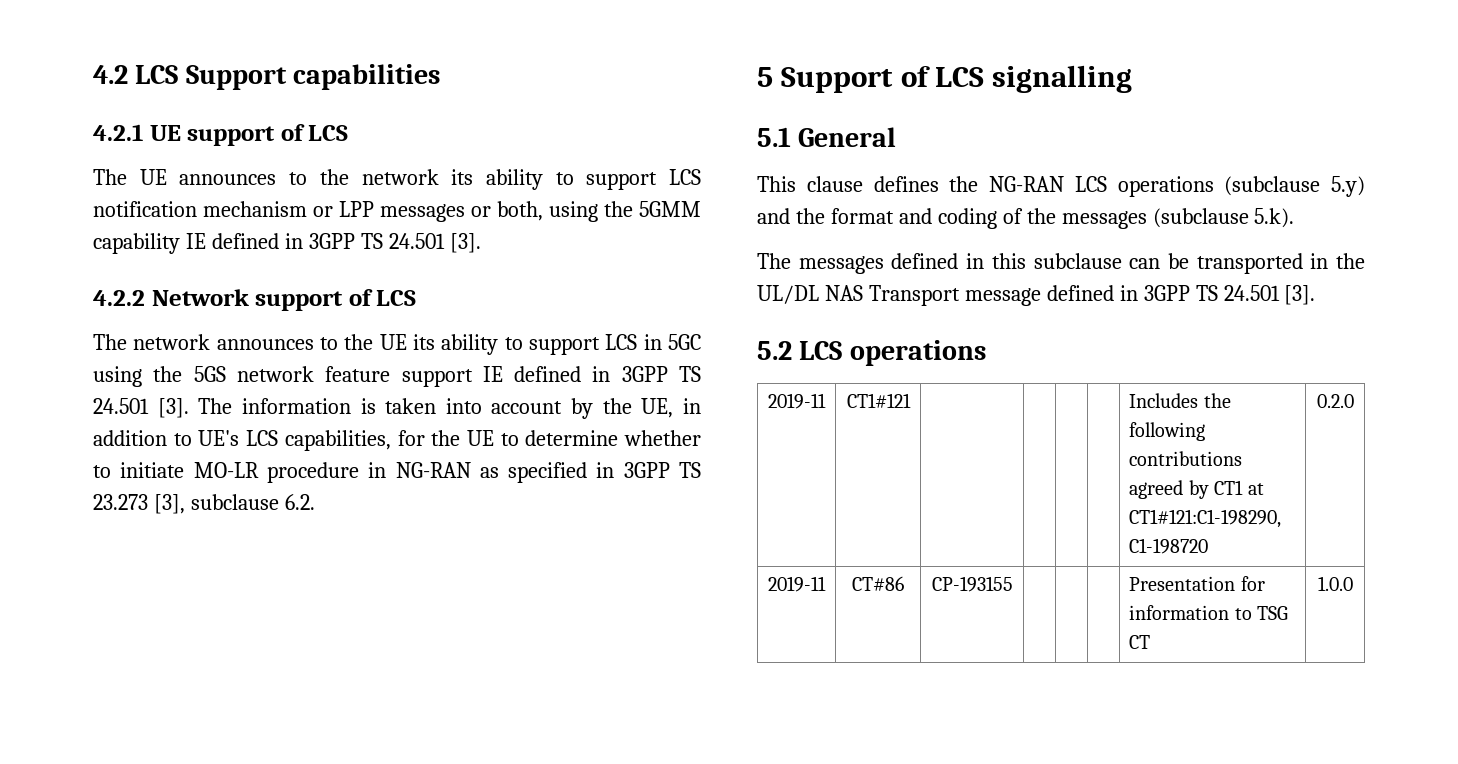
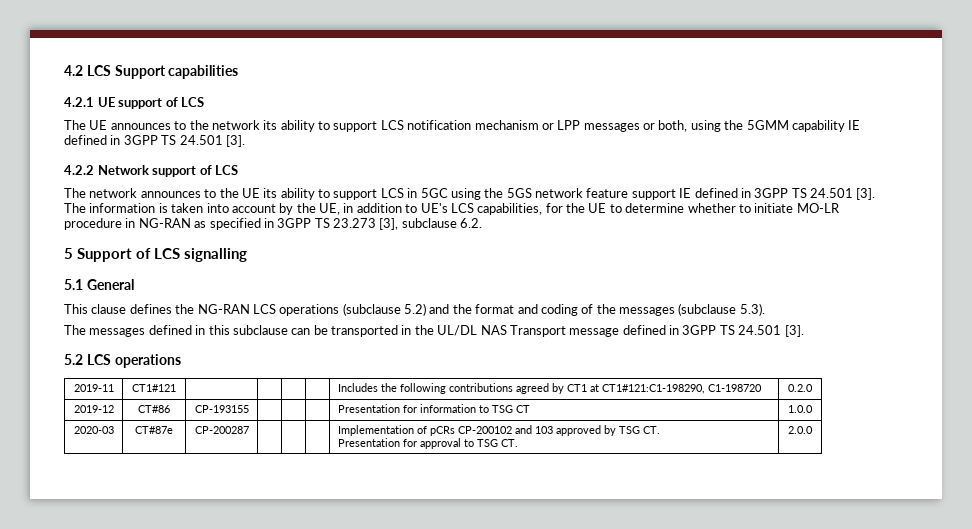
[1331,176,1365,197] 5.y) -> [404,303,426,316] 5.2)
[1254,208,1295,228] 5.k). -> [739,303,765,316] 5.3).
[768,576,826,592] 2019-11 -> [73,405,114,413] 2019-12
(1353, 583) none -> [73,426,114,434] [135,426,173,434] [194,426,249,434] [337,425,660,436] [337,438,518,449] [788,426,813,434] // 2020-03 | CT#87e | CP-200287 | | | | Implementation of pCRs CP-200102 and 103 approved by TSG CT. // Presentation for approval to TSG CT. | 2.0.0

